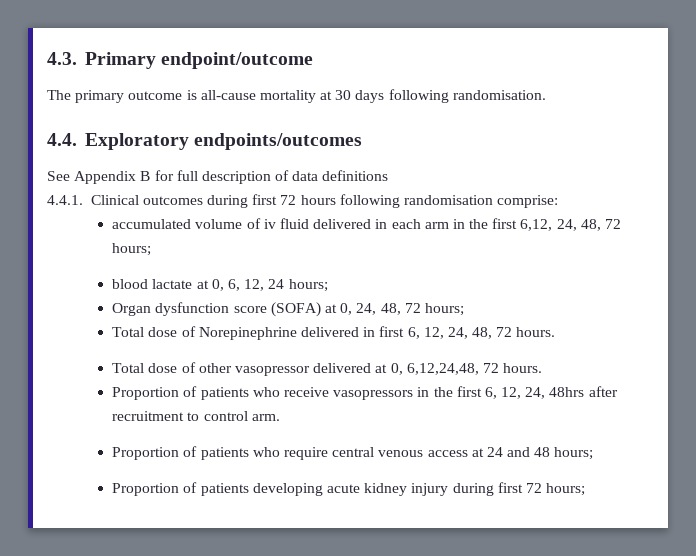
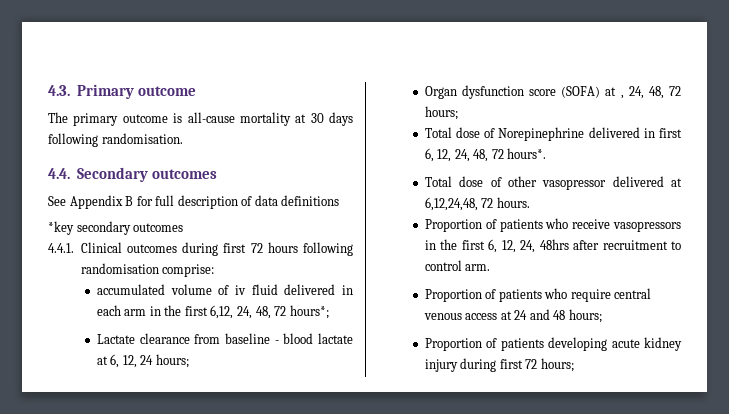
[161,52,314,69] endpoint/outcome -> [137,86,196,96] outcome
[84,133,363,150] Exploratory endpoints/outcomes -> [76,167,217,182] Secondary outcomes
(389, 175) none -> [48,221,184,235] // *key secondary outcomes
[112,243,152,256] hours; // -> [289,305,329,319] [96,333,279,344] hours*; // Lactate clearance from baseline -
[211,279,224,291] 0, -> (108, 360) none
[340,303,353,315] 0, -> [620,95,624,99] ,
[516,327,556,337] hours. -> [507,148,547,159] hours*.
[390,363,403,375] 0, -> (682, 182) none

